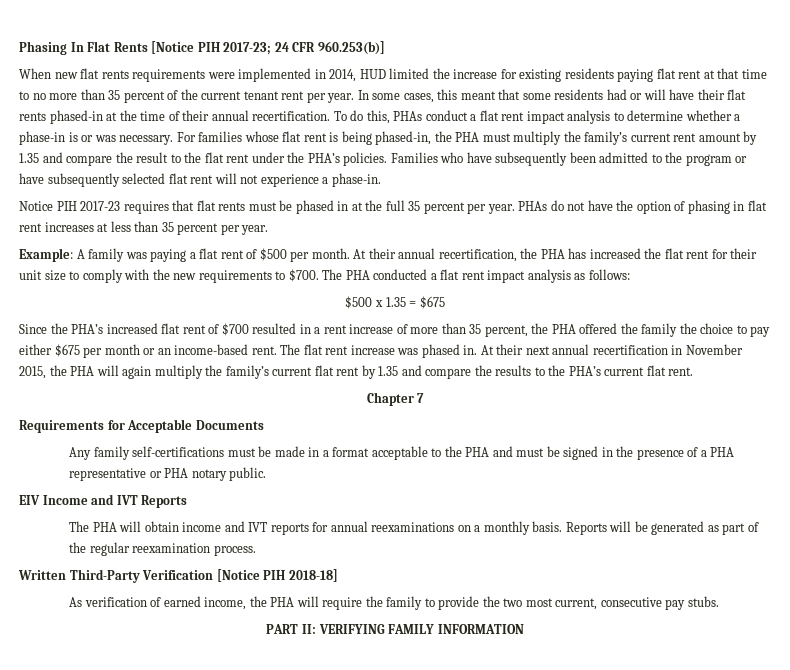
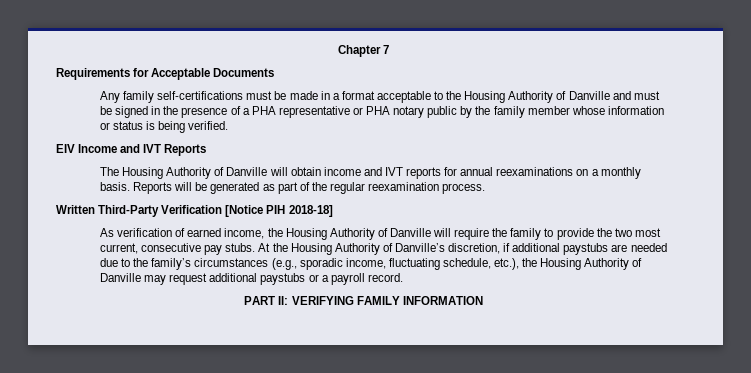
[19,41,385,55] [19,68,767,82] [19,89,747,103] [19,110,741,124] [19,131,758,145] [19,152,748,166] [19,173,381,187] [19,200,767,214] [19,221,269,235] [19,248,758,262] [19,269,630,283] [345,296,445,309] [19,323,771,337] [19,344,743,358] [19,365,694,379] Phasing In Flat Rents [Notice PIH 2017-23; 24 CFR 960.253(b)] // When new flat rents requirements were implemented in 2014, HUD limited the increase for existing residents paying flat rent at that time to no more than 35 percent of the current tenant rent per year. In some cases, this meant that some residents had or will have their flat rents phased-in at the time of their annual recertification. To do this, PHAs conduct a flat rent impact analysis to determine whether a phase-in is or was necessary. For families whose flat rent is being phased-in, the PHA must multiply the family’s current rent amount by 1.35 and compare the result to the flat rent under the PHA’s policies. Families who have subsequently been admitted to the program or have subsequently selected flat rent will not experience a phase-in. // Notice PIH 2017-23 requires that flat rents must be phased in at the full 35 percent per year. PHAs do not have the option of phasing in flat rent increases at less than 35 percent per year. // Example: A family was paying a flat rent of $500 per month. At their annual recertification, the PHA has increased the flat rent for their unit size to comply with the new requirements to $700. The PHA conducted a flat rent impact analysis as follows: // $500 x 1.35 = $675 // Since the PHA’s increased flat rent of $700 resulted in a rent increase of more than 35 percent, the PHA offered the family the choice to pay either $675 per month or an income-based rent. The flat rent increase was phased in. At their next annual recertification in November 2015, the PHA will again multiply the family’s current flat rent by 1.35 and compare the results to the PHA’s current flat rent. // -> (337, 51) none
[465,447,490,457] PHA -> [464,91,610,103] Housing Authority of Danville
[229,467,267,481] public. -> [427,106,664,118] [100,121,229,133] public by the family member whose information or status is being verified.
[92,522,117,532] PHA -> [122,167,268,179] Housing Authority of Danville
[270,597,295,607] PHA -> [285,228,431,240] Housing Authority of Danville
(719, 601) none -> [258,243,667,255] [100,258,643,270] [100,273,403,285] At the Housing Authority of Danville’s discretion, if additional paystubs are needed due to the family’s circumstances (e.g., sporadic income, fluctuating schedule, etc.), the Housing Authority of Danville may request additional paystubs or a payroll record.

